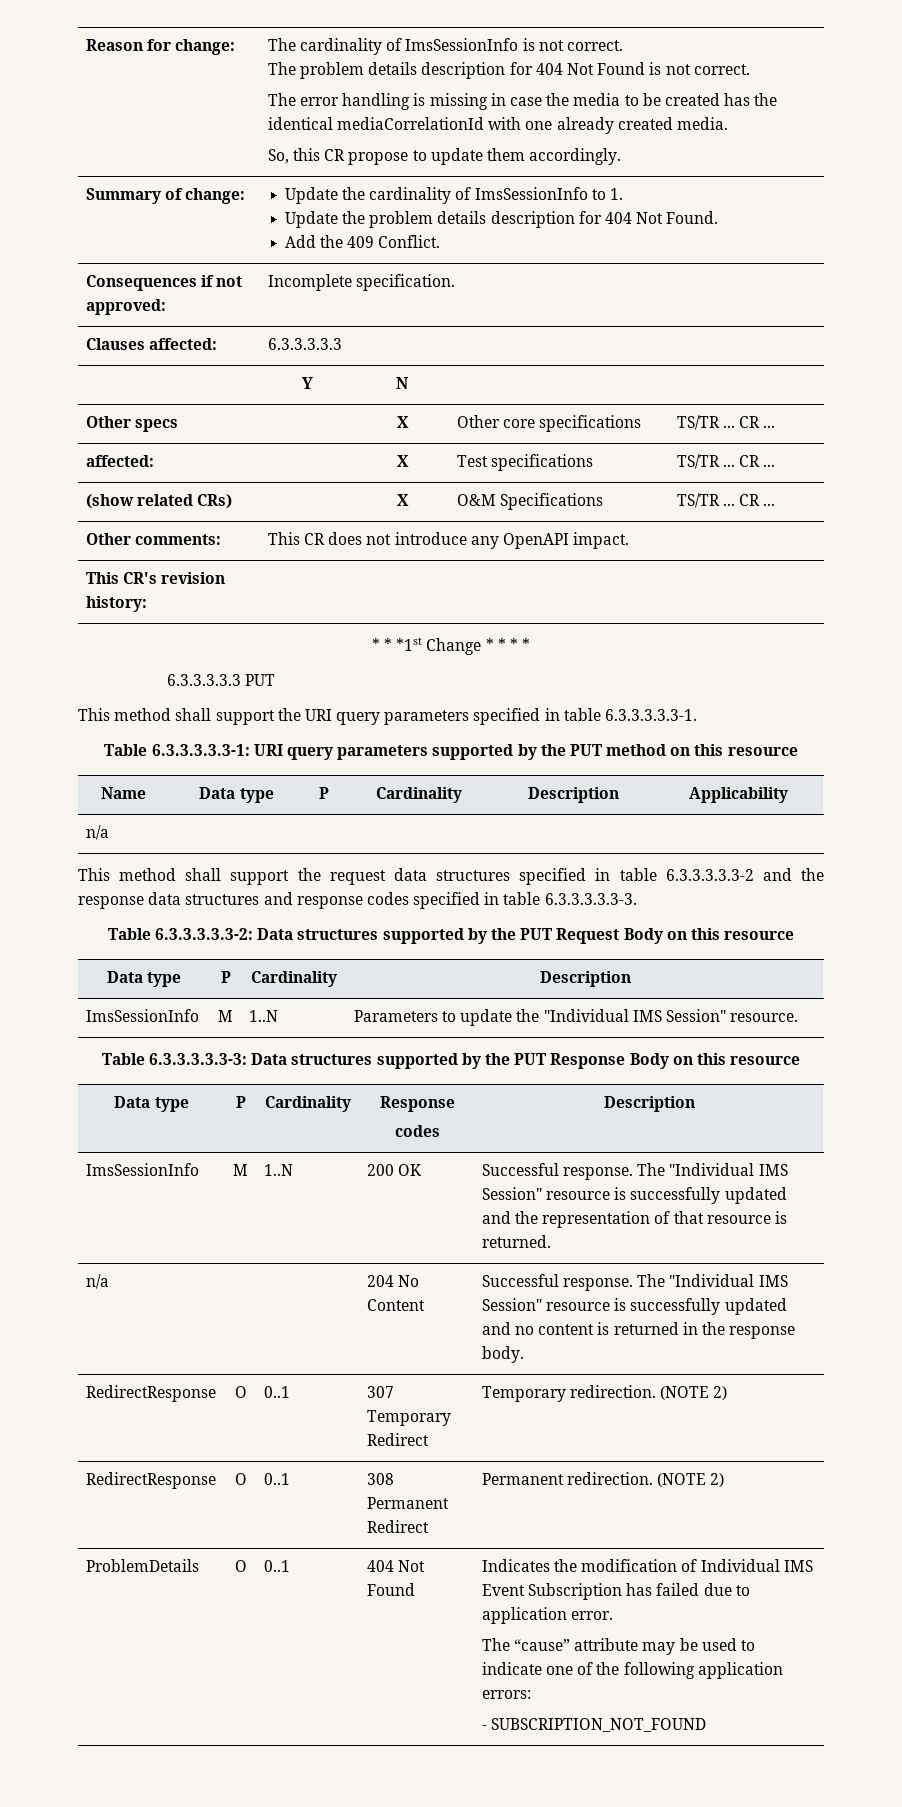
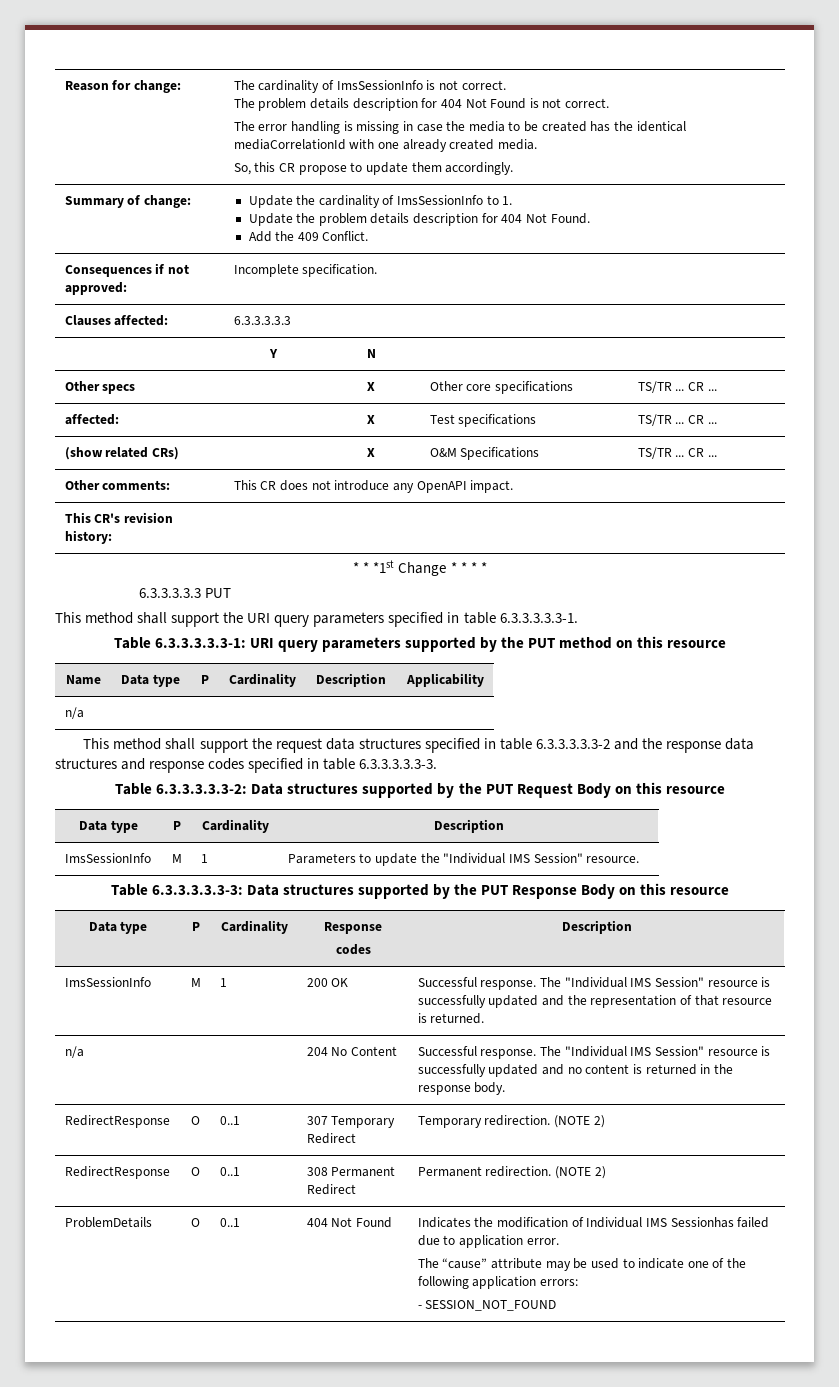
[248,1010,278,1022] 1..N -> [200,854,208,863] 1
[263,1164,293,1176] 1..N -> [219,978,227,987] 1
[481,1583,653,1600] Event Subscription has -> [670,1217,734,1228] Sessionhas
[491,1718,707,1732] SUBSCRIPTION_NOT_FOUND -> [425,1300,557,1311] SESSION_NOT_FOUND

